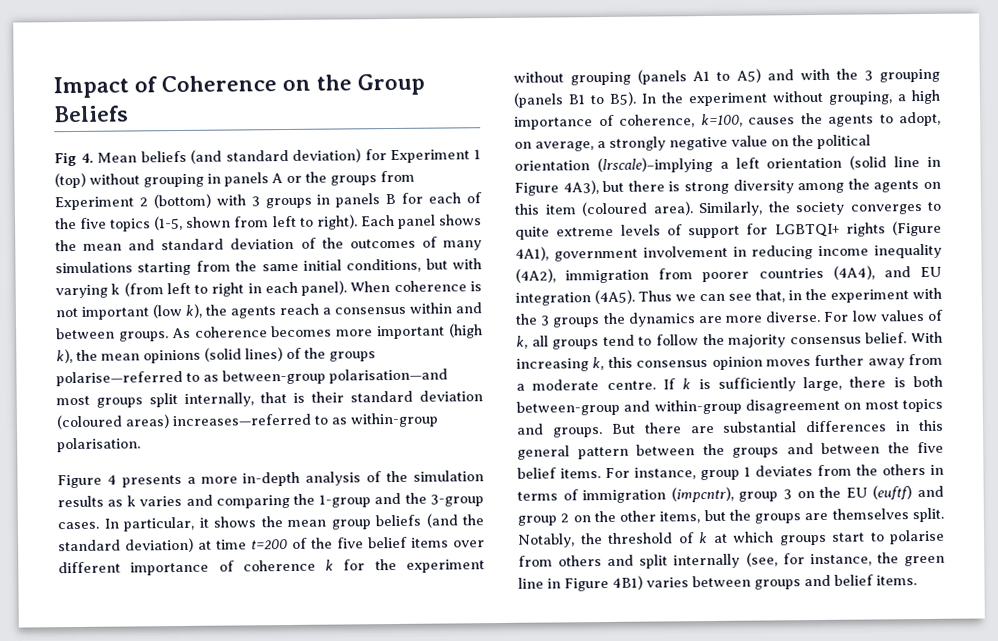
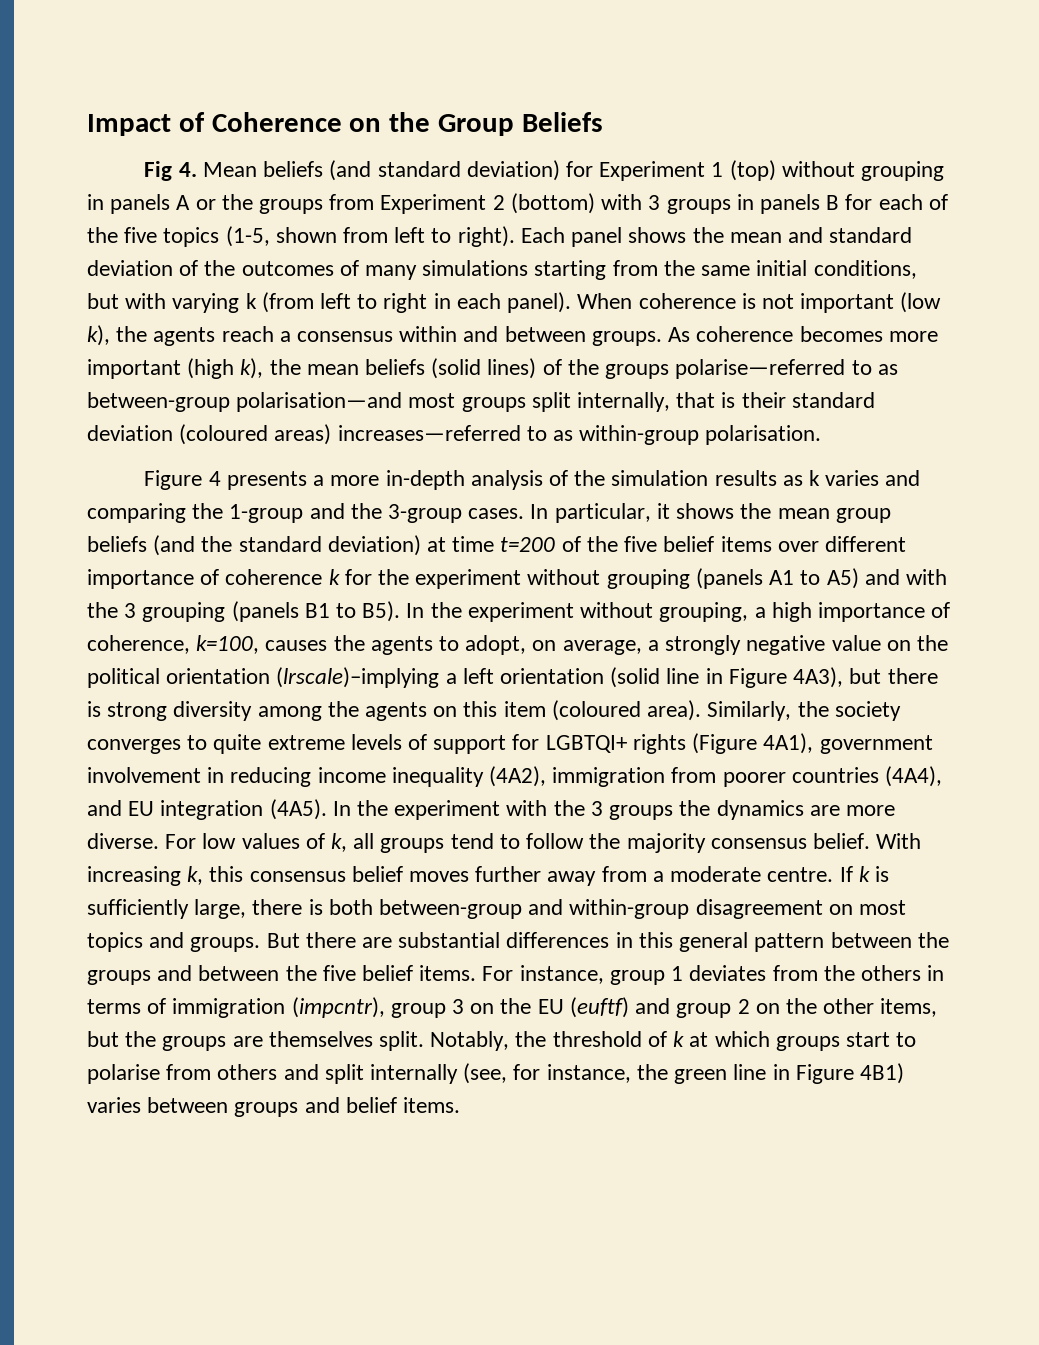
[143,349,201,364] opinions -> [365,359,426,375] beliefs
[638,289,802,303] Thus we can see that, in -> [332,801,351,816] In
[711,356,763,370] opinion -> [351,866,403,882] belief

